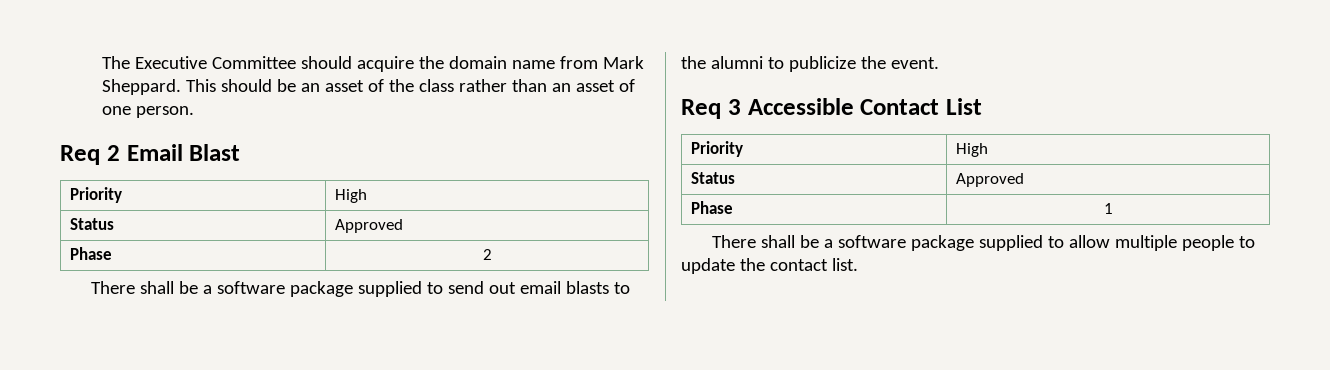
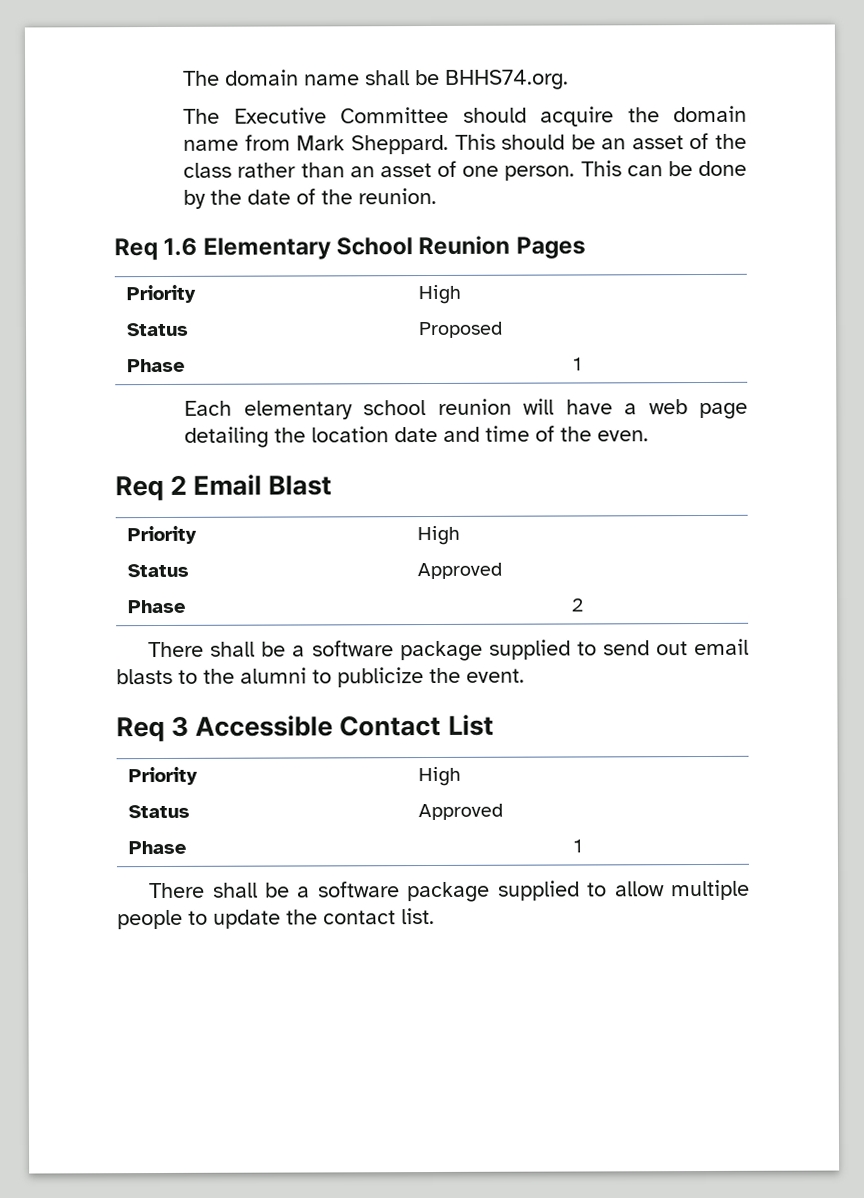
[101,56,130,69] The -> [183,69,570,90] [183,108,221,124] The domain name shall be BHHS74.org. // The
(194, 112) none -> [580,160,748,177] [183,187,438,209] [114,235,586,261] [126,284,197,304] [418,284,462,305] [126,322,190,337] [418,321,504,339] [127,358,186,373] [573,357,582,371] [184,398,748,420] [184,425,650,448] This can be done by the date of the reunion. // Req 1.6 Elementary School Reunion Pages // Priority | High // Status | Proposed // Phase | 1 // Each elementary school reunion will have a web page detailing the location date and time of the even.

